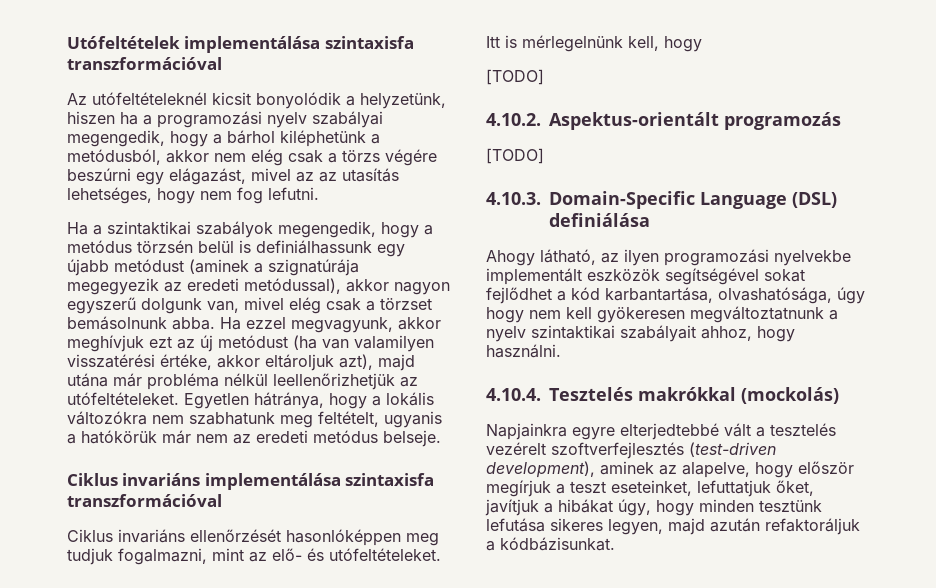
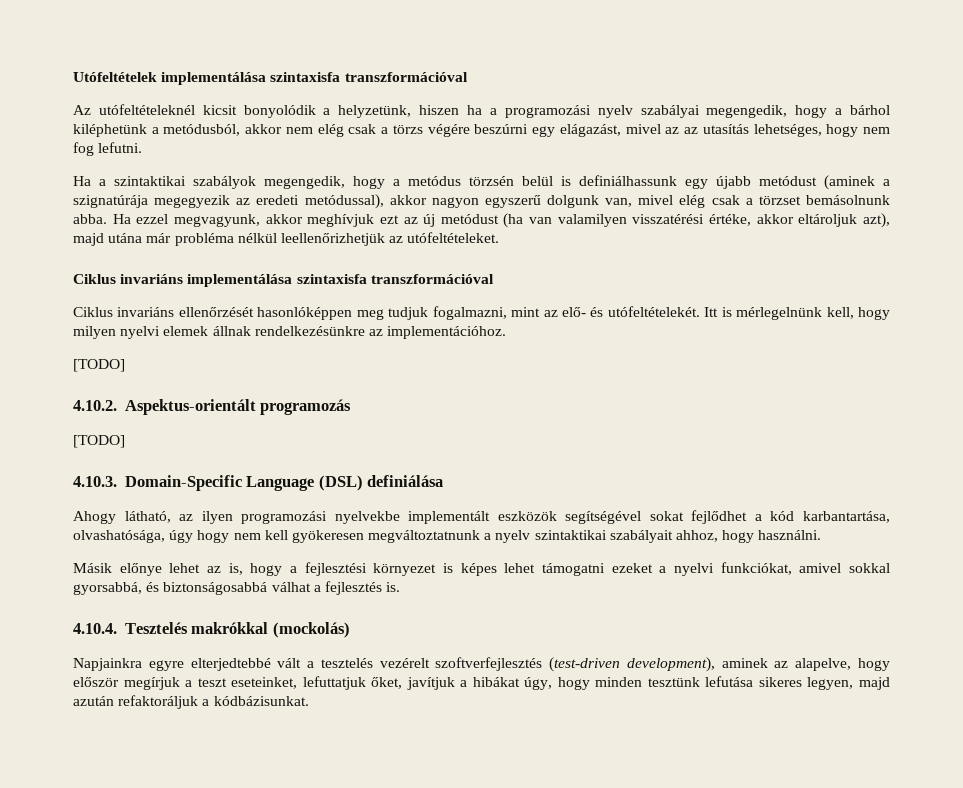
[184,392,434,409] [67,411,442,428] [67,430,441,447] Egyetlen hátránya, hogy a lokális változókra nem szabhatunk meg feltételt, ugyanis a hatókörük már nem az eredeti metódus belseje. -> (500, 237) none
[329,548,441,561] utófeltételeket. -> [607,306,700,317] utófeltételekét.
(702, 44) none -> [73,326,507,339] milyen nyelvi elemek állnak rendelkezésünkre az implementációhoz.
(561, 351) none -> [73,562,890,576] [73,581,401,595] // Másik előnye lehet az is, hogy a fejlesztési környezet is képes lehet támogatni ezeket a nyelvi funkciókat, amivel sokkal gyorsabbá, és biztonságosabbá válhat a fejlesztés is.

